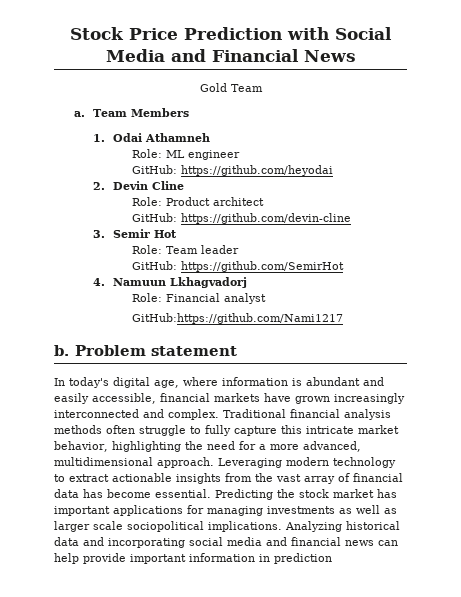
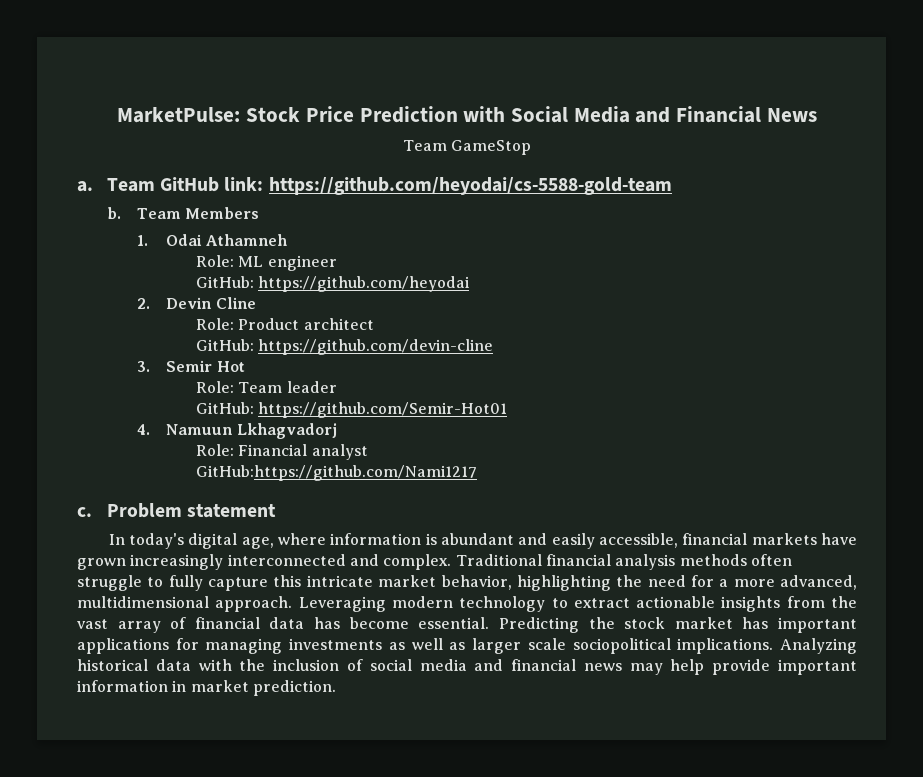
(70, 33) none -> [117,107,241,123] MarketPulse:
[199,83,263,92] [73,111,85,117] Gold Team // a. -> [402,140,532,155] [77,177,672,195] [106,207,121,219] Team GameStop // a. Team GitHub link: https://github.com/heyodai/cs-5588-gold-team // b.
[181,261,345,272] https://github.com/SemirHot -> [258,402,508,418] https://github.com/Semir-Hot01
[54,345,69,356] b. -> [77,507,92,517] c.
[83,537,185,548] and incorporating -> [198,659,363,671] with the inclusion of
[378,540,398,546] can -> [629,663,663,675] may
[274,553,332,564] prediction -> [190,680,336,696] market prediction.

